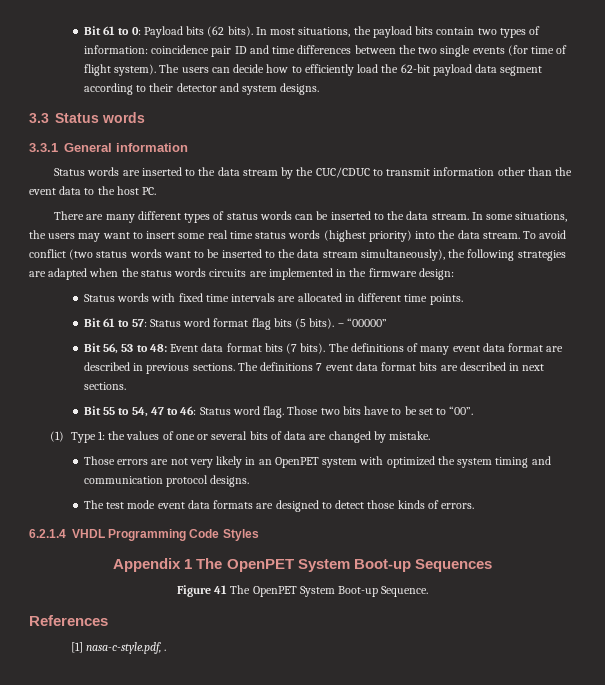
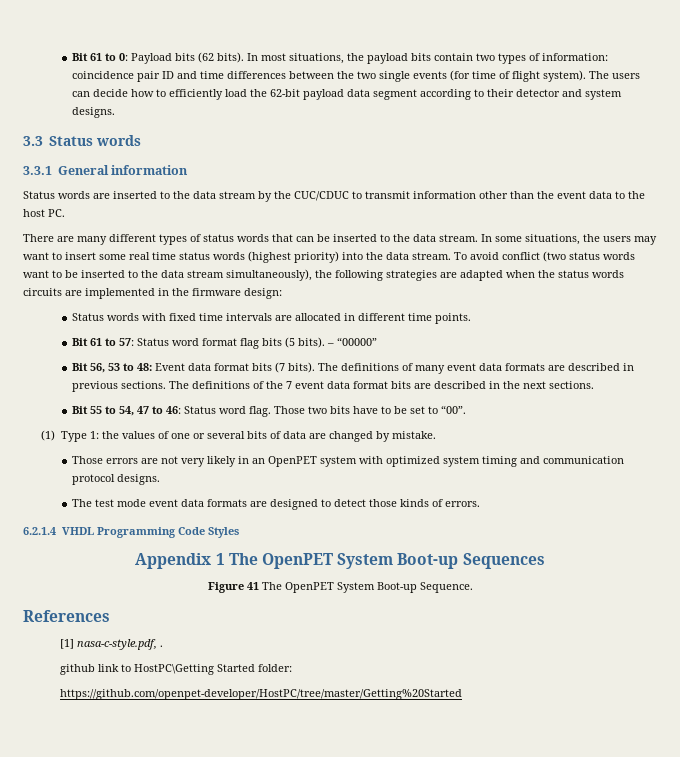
(292, 215) none -> [272,234,293,242] that
[508,343,544,352] format -> [504,363,545,371] formats
(314, 366) none -> [252,381,283,389] of the
(520, 367) none -> [502,381,520,389] the
[437,456,455,465] the -> (440, 461) none
(167, 650) none -> [59,664,292,675] [59,689,462,700] // github link to HostPC\Getting Started folder: // https://github.com/openpet-developer/HostPC/tree/master/Getting%20Started

